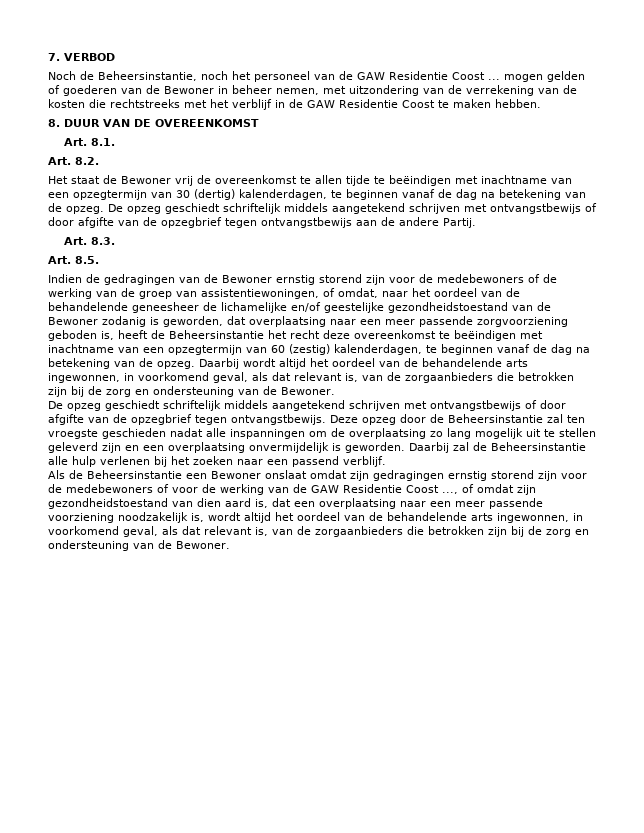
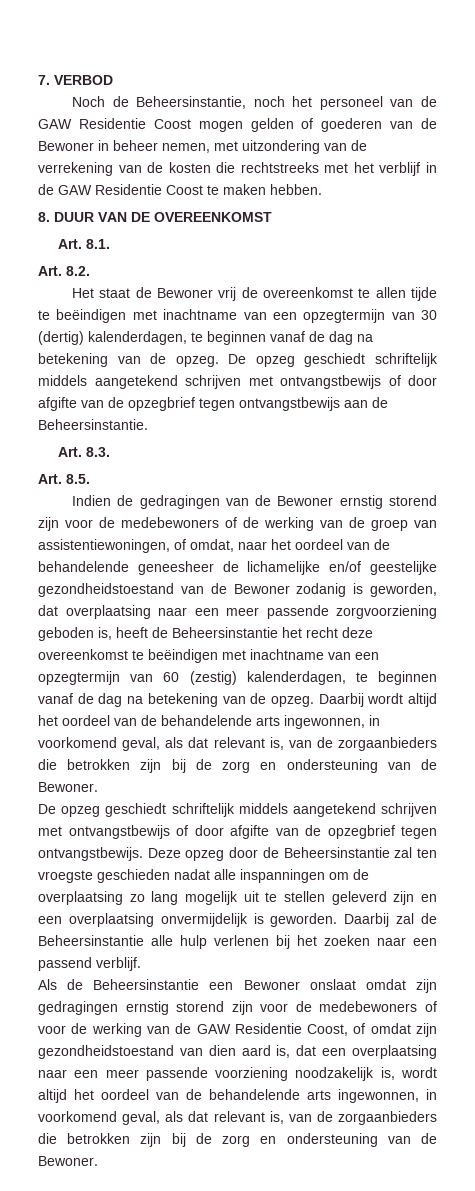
[488,79,500,80] ... -> (191, 124) none
[399,217,476,228] andere Partij. -> [38,419,148,430] Beheersinstantie.
[406,485,458,494] Coost ..., -> [307,1024,349,1036] Coost,

